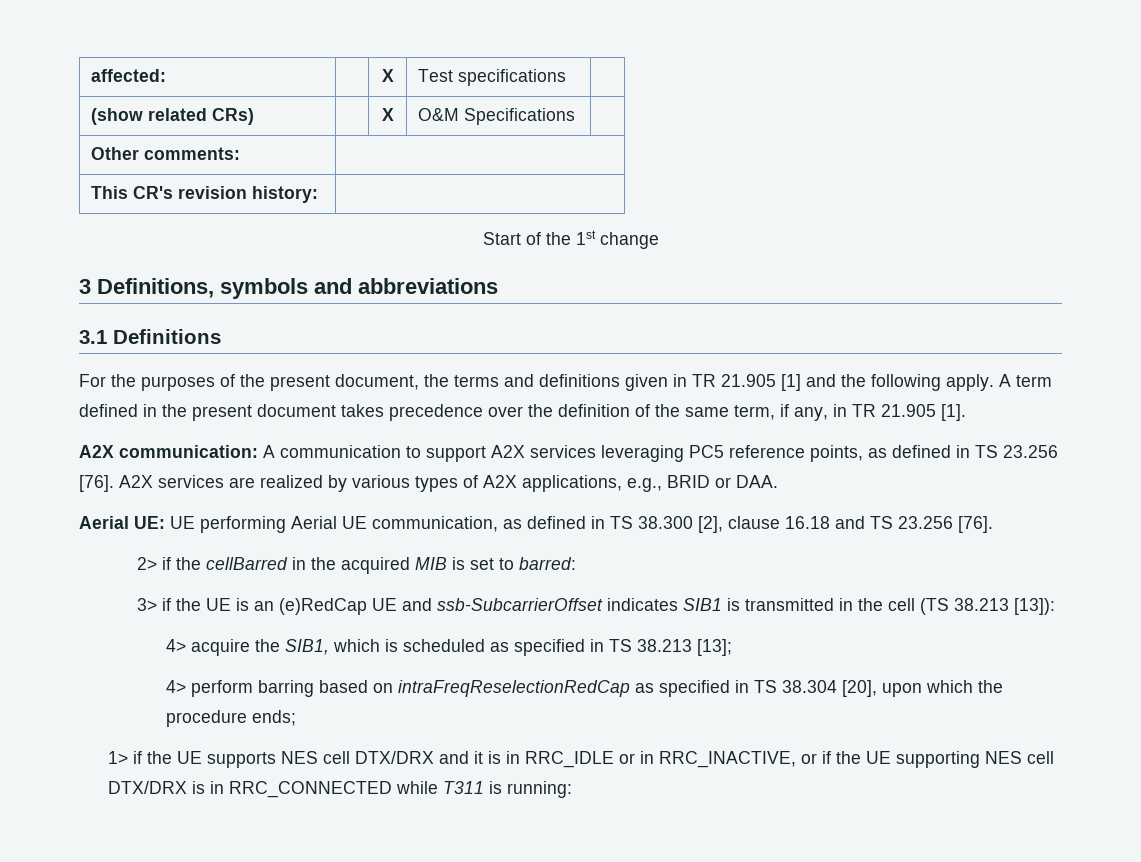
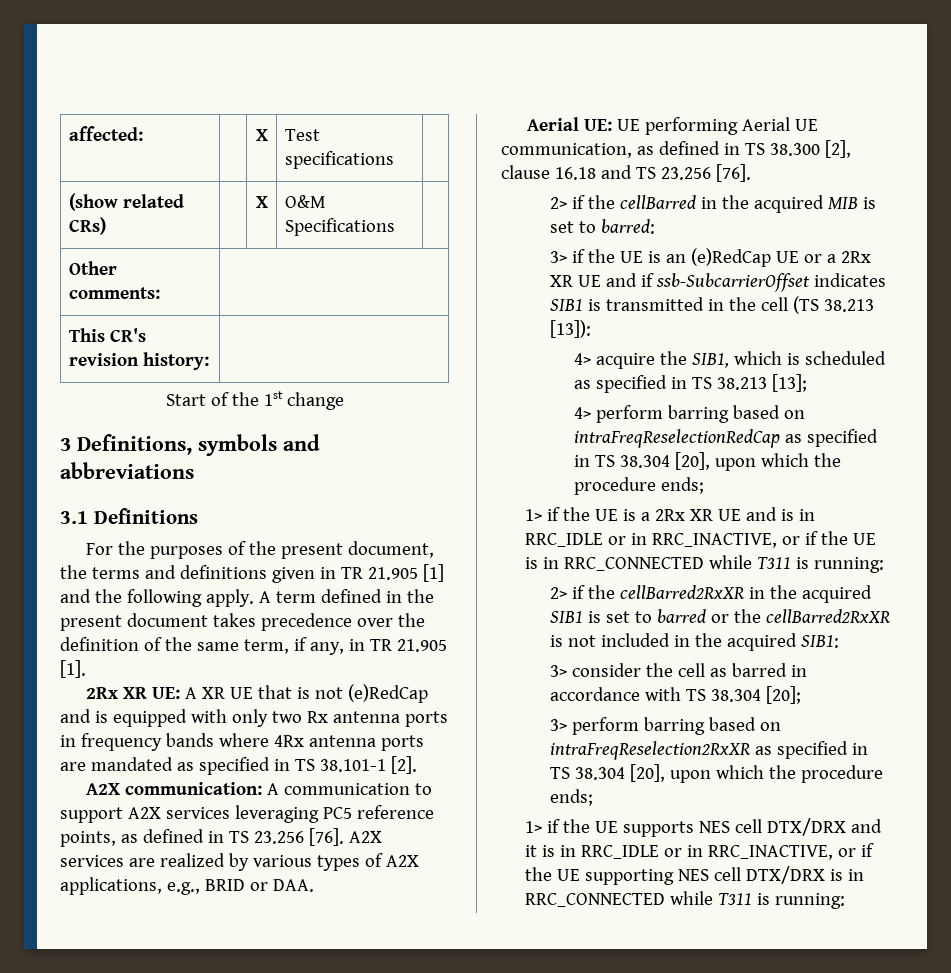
(966, 412) none -> [86,684,429,703] [60,709,448,727] [60,733,424,751] [60,756,417,775] // 2Rx XR UE: A XR UE that is not (e)RedCap and is equipped with only two Rx antenna ports in frequency bands where 4Rx antenna ports are mandated as specified in TS 38.101-1 [2].
[401,598,432,611] and -> [803,251,871,263] [549,273,654,287] or a 2Rx XR UE and if
(296, 718) none -> [525,507,816,521] [525,531,877,548] [525,555,885,573] [549,585,872,603] [549,609,891,623] [549,633,839,651] [549,663,807,677] [549,686,801,704] [549,717,781,735] [549,741,868,760] [549,764,883,783] [549,789,593,806] // 1> if the UE is a 2Rx XR UE and is in RRC_IDLE or in RRC_INACTIVE, or if the UE is in RRC_CONNECTED while T311 is running: // 2> if the cellBarred2RxXR in the acquired SIB1 is set to barred or the cellBarred2RxXR is not included in the acquired SIB1: // 3> consider the cell as barred in accordance with TS 38.304 [20]; // 3> perform barring based on intraFreqReselection2RxXR as specified in TS 38.304 [20], upon which the procedure ends;

